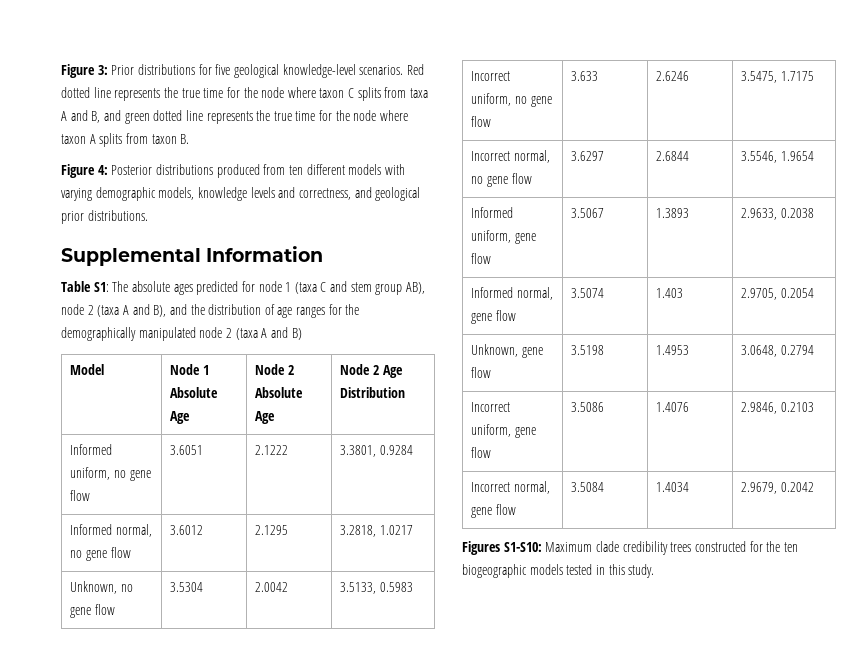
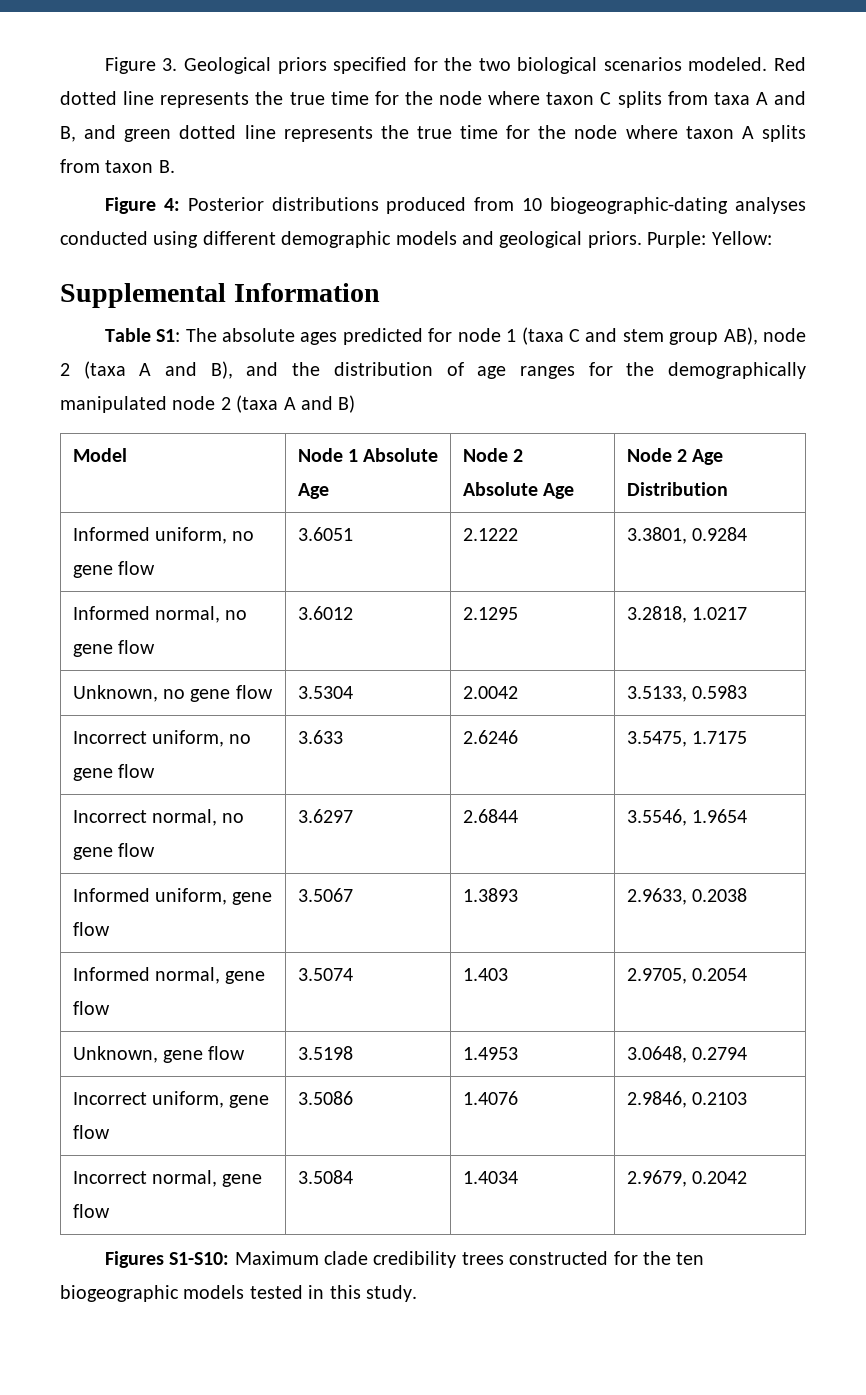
[61,64,404,78] Figure 3: Prior distributions for five geological knowledge-level scenarios. -> [104,57,768,74] Figure 3. Geological priors specified for the two biological scenarios modeled.
[288,164,405,175] [61,187,421,201] [61,210,148,224] ten different models with varying demographic models, knowledge levels and correctness, and geological prior distributions. -> [522,197,806,214] [60,231,772,248] 10 biogeographic-dating analyses conducted using different demographic models and geological priors. Purple: Yellow:

